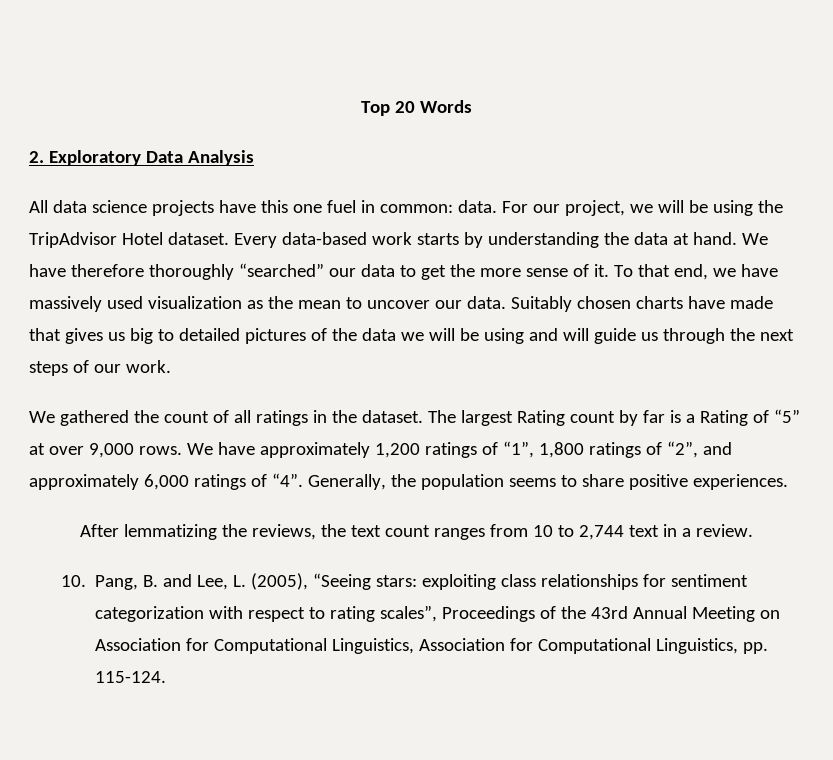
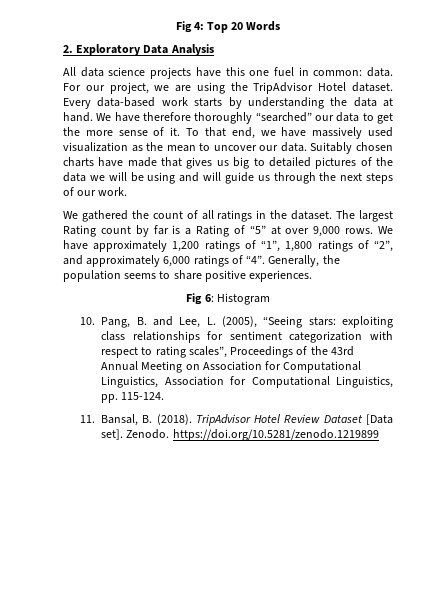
(361, 108) none -> [175,21,204,33] Fig 4:
[657,200,708,213] will be -> [175,85,192,92] are
[80,524,753,540] After lemmatizing the reviews, the text count ranges from 10 to 2,744 text in a review. -> [186,293,270,305] Fig 6: Histogram
(167, 677) none -> [80,414,393,426] [101,429,379,441] // 11. Bansal, B. (2018). TripAdvisor Hotel Review Dataset [Data set]. Zenodo. https://doi.org/10.5281/zenodo.1219899

